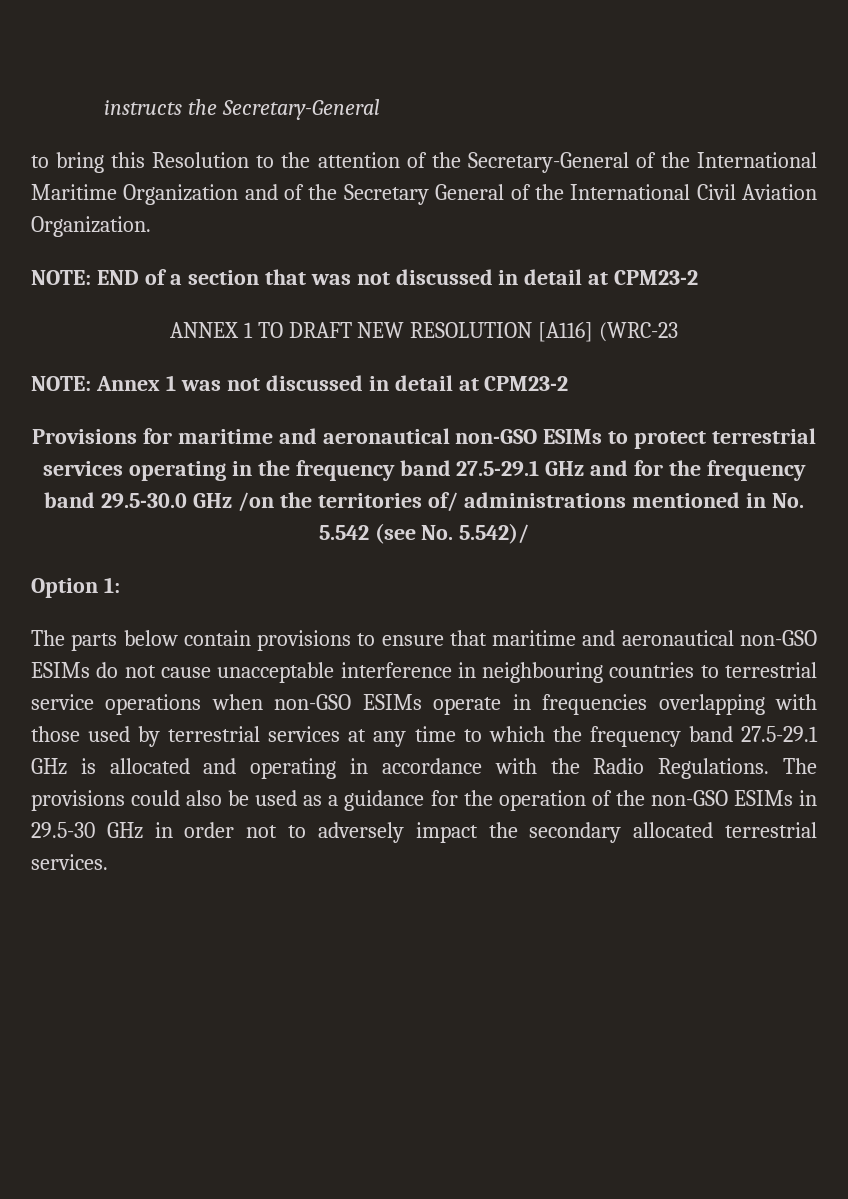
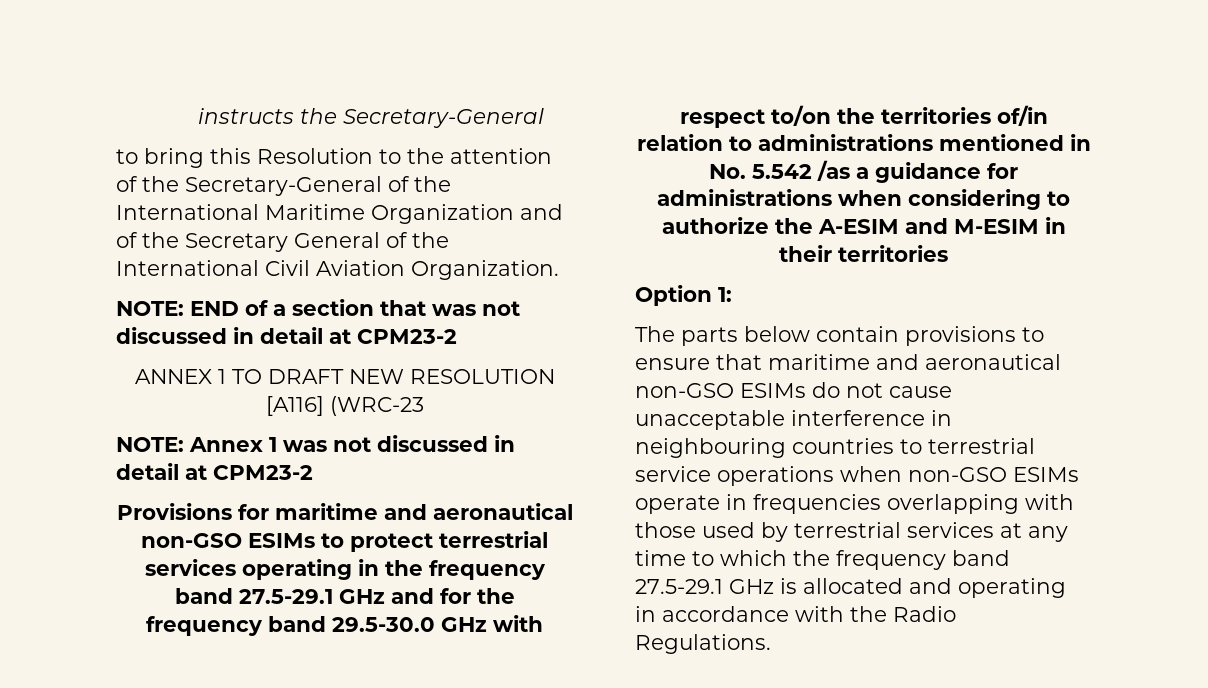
[238,492,458,512] /on the territories of/ -> [493,615,543,632] [679,105,1048,128] [636,134,752,151] with respect to/on the territories of/in relation to
[374,523,530,544] (see No. 5.542)/ -> [817,160,1018,183] [657,189,1070,210] [661,217,1066,234] [779,245,948,262] /as a guidance for administrations when considering to authorize the A-ESIM and M-ESIM in their territories
[783,758,818,774] [31,790,818,811] [31,822,817,843] [31,854,108,870] The provisions could also be used as a guidance for the operation of the non-GSO ESIMs in 29.5-30 GHz in order not to adversely impact the secondary allocated terrestrial services. -> (771, 644) none

